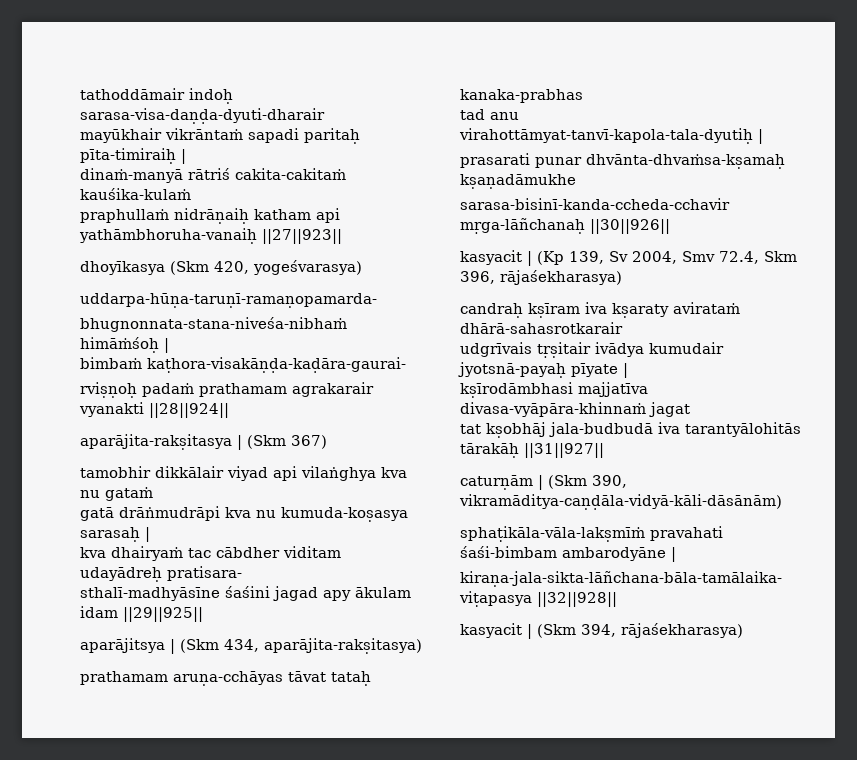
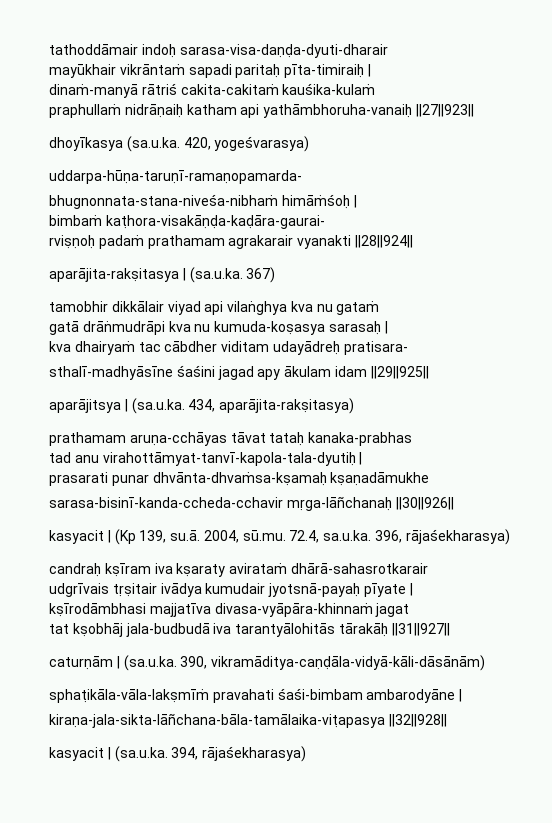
[170,261,209,275] (Skm -> [126,136,180,152] (sa.u.ka.
[247,435,286,449] (Skm -> [189,267,243,283] (sa.u.ka.
[180,639,219,653] (Skm -> [131,398,185,414] (sa.u.ka.
[609,251,797,264] Sv 2004, Smv 72.4, Skm -> [170,530,372,543] su.ā. 2004, sū.mu. 72.4, sa.u.ka.
[548,475,587,489] (Skm -> [123,655,177,671] (sa.u.ka.
[537,624,576,638] (Skm -> [114,746,168,762] (sa.u.ka.

